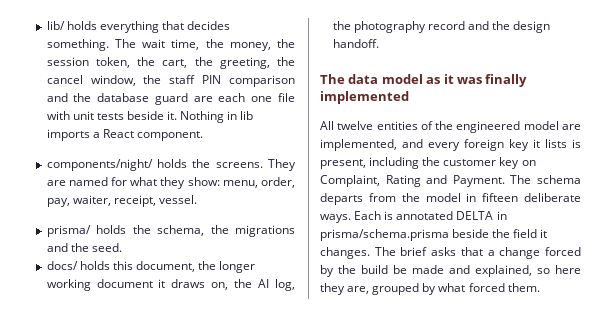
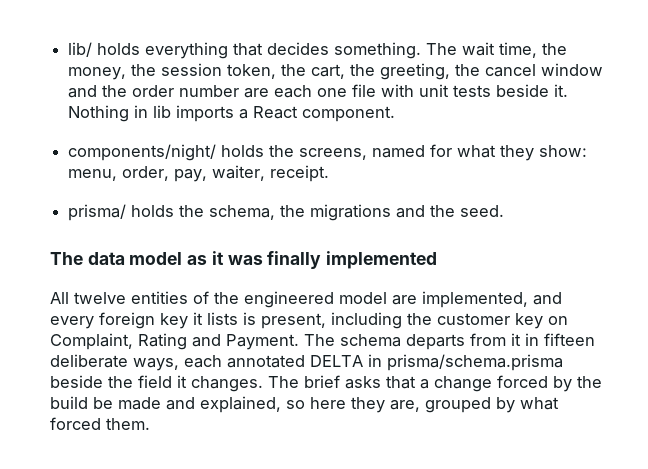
[90,75,295,87] [46,93,188,105] window, the staff PIN comparison and the database guard -> [541,63,604,76] [68,85,240,98] window and the order number
[215,159,296,171] [46,180,66,186] screens. They are -> [299,148,368,160] screens,
[113,195,197,207] receipt, vessel. -> [270,165,330,182] receipt.
[46,261,256,273] [46,279,295,291] [332,21,551,33] [332,39,379,48] // docs/ holds this document, the longer working document it draws on, the AI log, the photography record and the design handoff. -> (505, 211) none
[401,193,461,202] the model -> [511,333,521,346] it
[320,211,394,223] ways. Each is -> [133,355,222,371] ways, each

